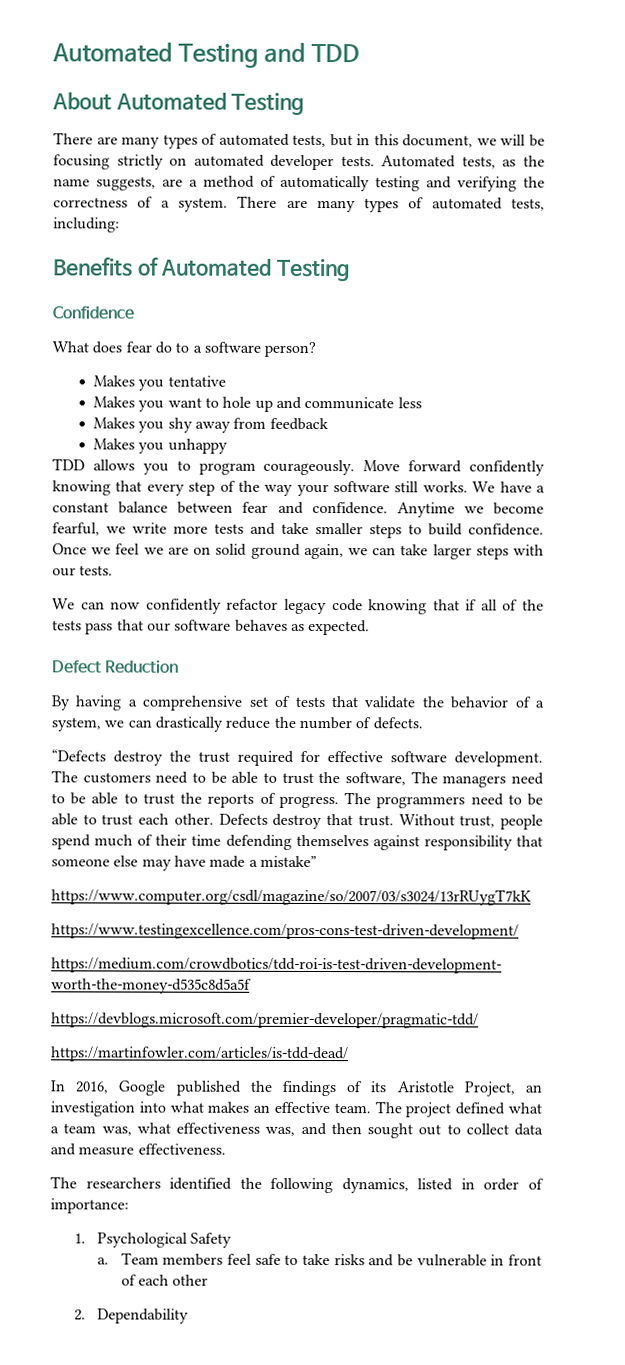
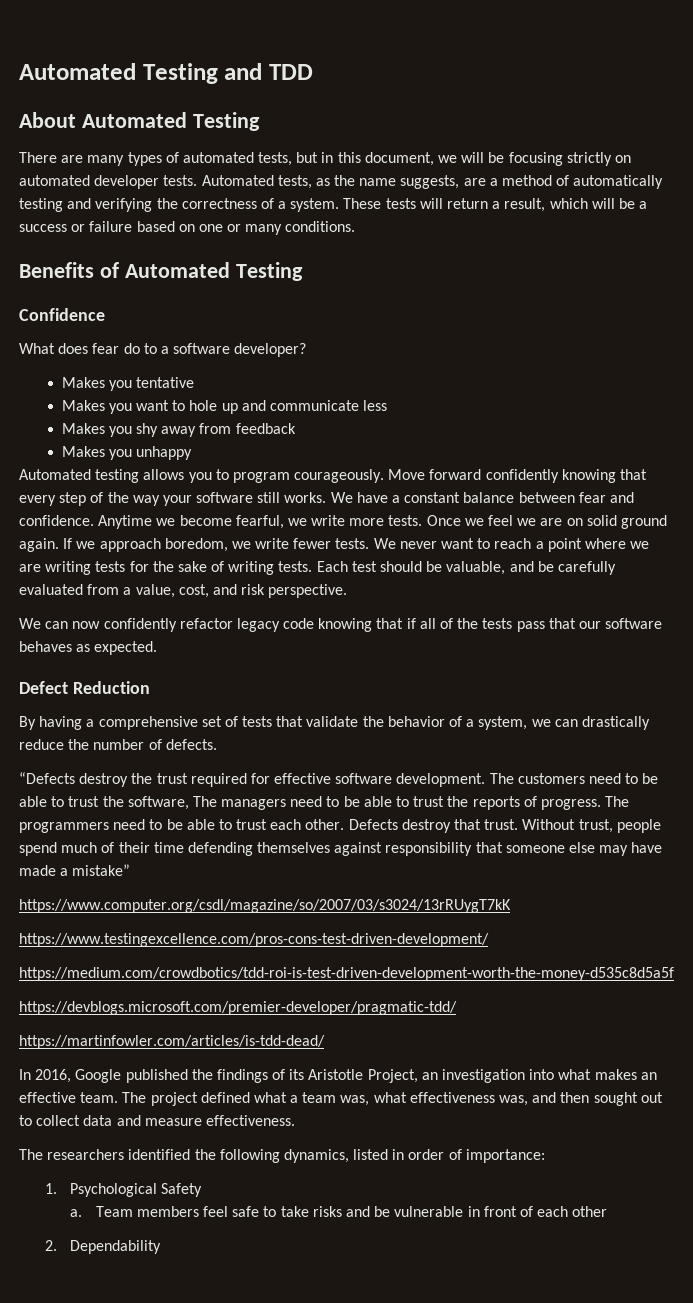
[237,195,545,213] [53,217,120,233] There are many types of automated tests, including: -> [343,198,648,212] [19,221,356,235] These tests will return a result, which will be a success or failure based on one or many conditions.
[264,341,317,358] person? -> [234,343,307,357] developer?
[52,458,85,471] TDD -> [19,469,140,483] Automated testing
[214,522,544,539] tests and take smaller steps to build confidence. -> [388,515,423,526] tests.
[303,543,544,560] [52,565,114,577] again, we can take larger steps with our tests. -> [19,538,650,552] [19,561,616,575] [19,584,348,598] again. If we approach boredom, we write fewer tests. We never want to reach a point where we are writing tests for the sake of writing tests. Each test should be valuable, and be carefully evaluated from a value, cost, and risk perspective.

